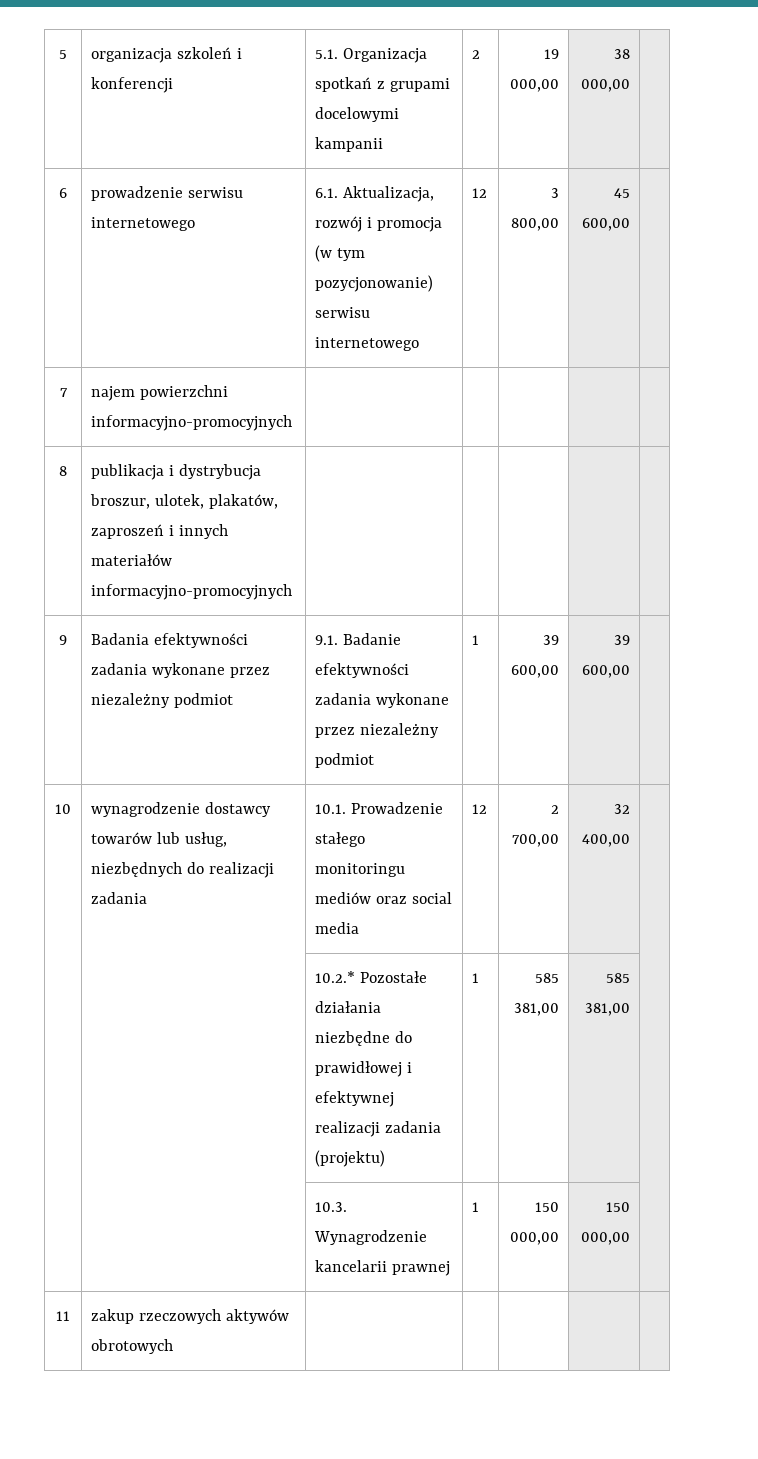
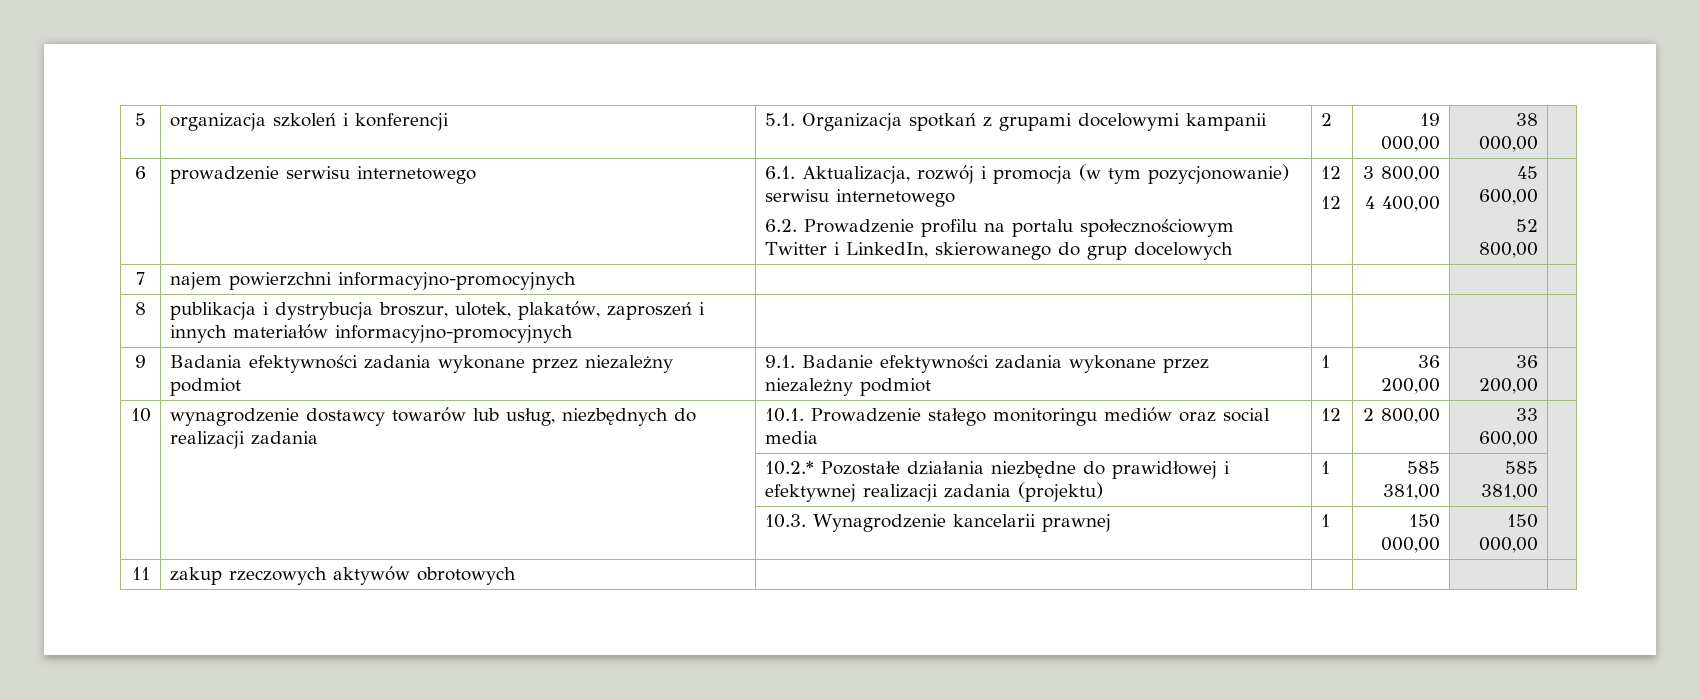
[472,188,488,198] | 12 -> [764,219,1234,237] [764,242,1233,260] [1320,166,1341,179] [1320,196,1341,209] // 6.2. Prowadzenie profilu na portalu społecznościowym Twitter i LinkedIn, skierowanego do grup docelowych | 12 // 12
(559, 224) none -> [1365,196,1441,212] // 4 400,00
(630, 224) none -> [1516,219,1539,232] [1479,242,1539,258] // 52 800,00
[542,635,559,645] [510,665,559,678] [613,635,630,645] [581,665,630,678] 39 600,00 | 39 600,00 -> [1418,355,1441,368] [1381,378,1441,394] [1516,355,1539,368] [1479,378,1539,394] 36 200,00 | 36 200,00
[511,834,559,847] [613,804,630,814] [581,834,630,847] 700,00 | 32 400,00 -> [1381,408,1441,424] [1516,408,1539,421] [1479,431,1539,447] 800,00 | 33 600,00

